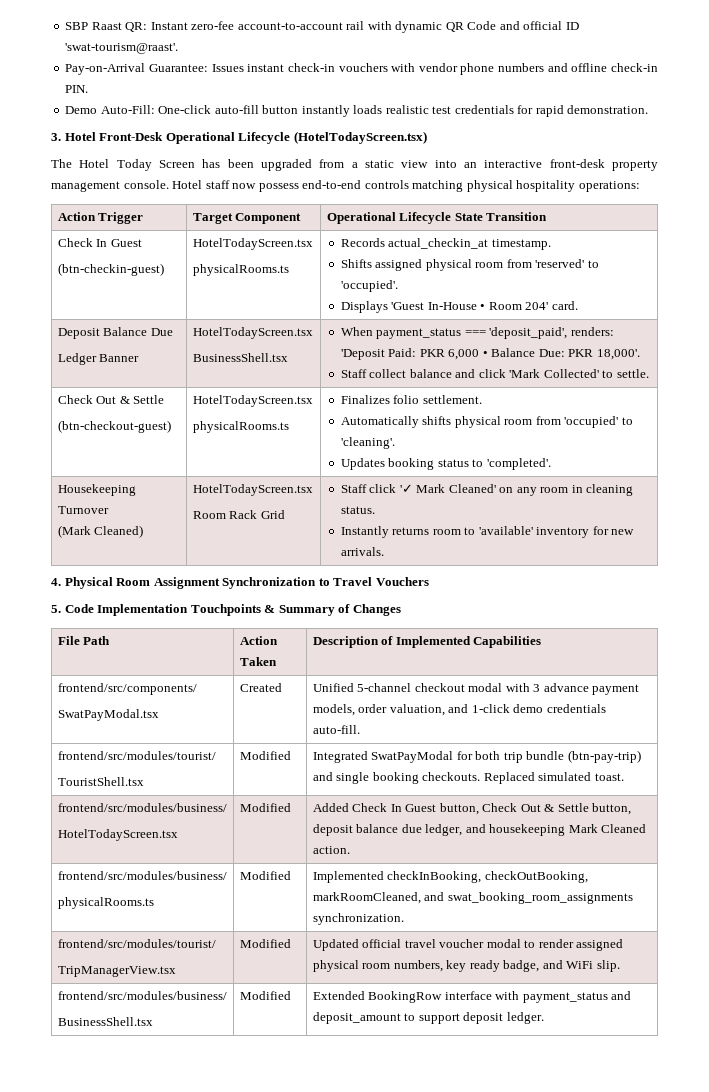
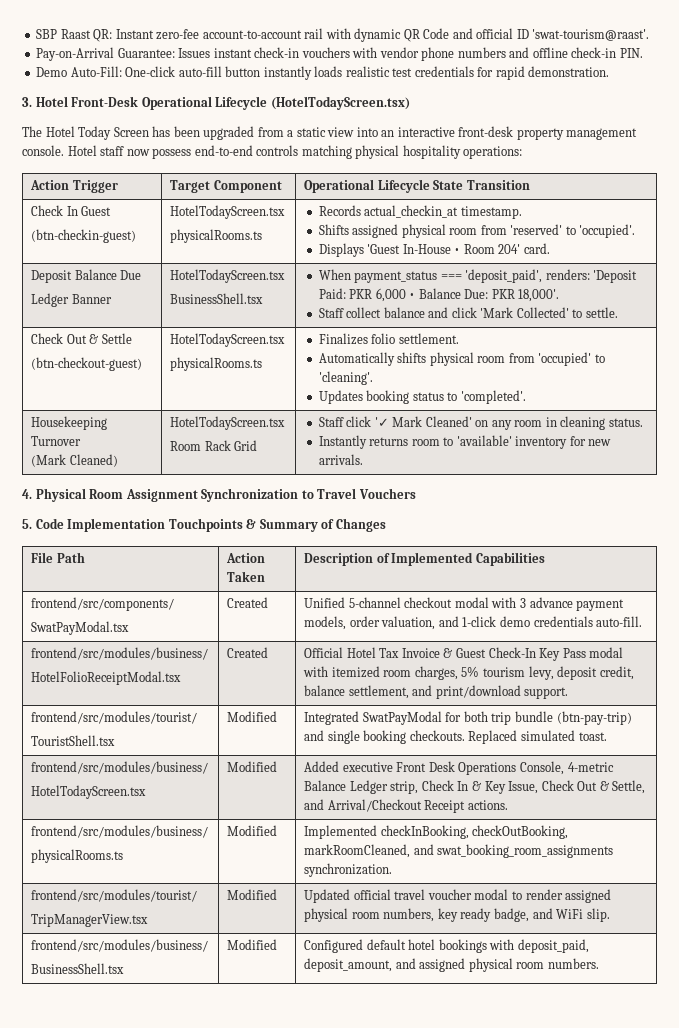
(360, 729) none -> [31,647,209,660] [31,671,182,685] [227,647,269,658] [304,647,624,661] [303,666,634,680] [304,685,569,699] // frontend/src/modules/business/ // HotelFolioReceiptModal.tsx | Created | Official Hotel Tax Invoice & Guest Check-In Key Pass modal with itemized room charges, 5% tourism levy, deposit credit, balance settlement, and print/download support.
[352,803,632,815] [312,824,647,836] [312,846,350,854] Check In Guest button, Check Out & Settle button, deposit balance due ledger, and housekeeping Mark Cleaned action. -> [342,761,614,775] [304,780,646,794] [304,799,508,813] executive Front Desk Operations Console, 4-metric Balance Ledger strip, Check In & Key Issue, Check Out & Settle, and Arrival/Checkout Receipt actions.
[312,991,632,1003] [312,1012,544,1024] Extended BookingRow interface with payment_status and deposit_amount to support deposit ledger. -> [304,939,589,953] [304,958,599,972] Configured default hotel bookings with deposit_paid, deposit_amount, and assigned physical room numbers.

